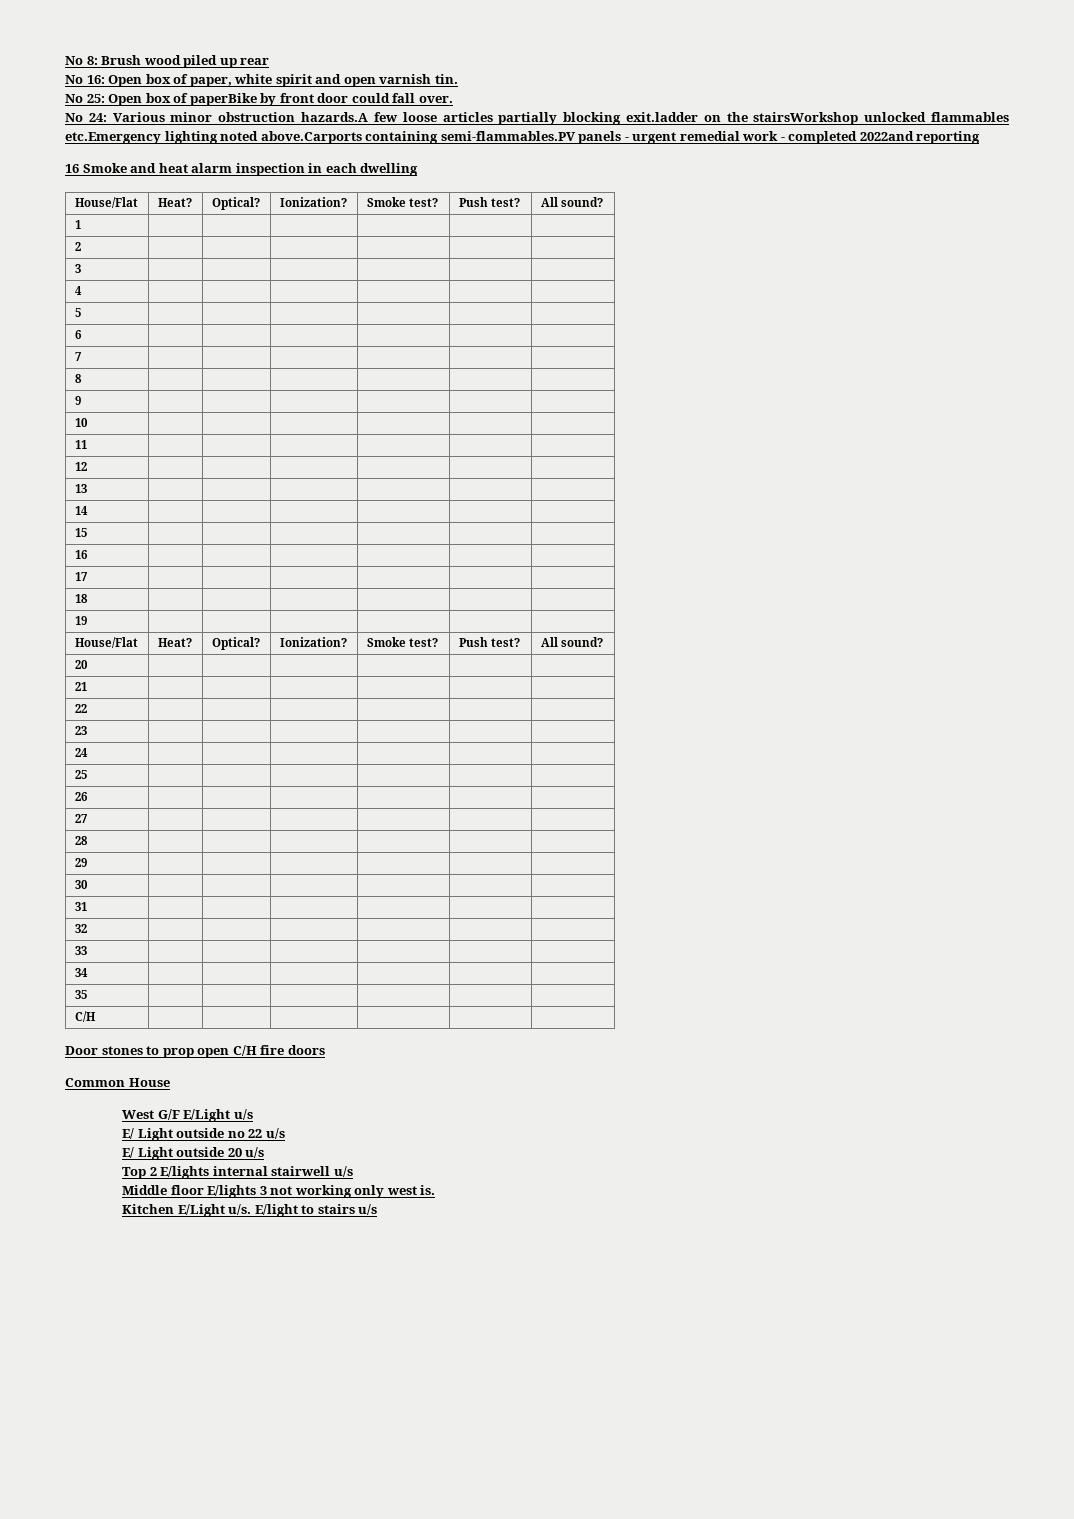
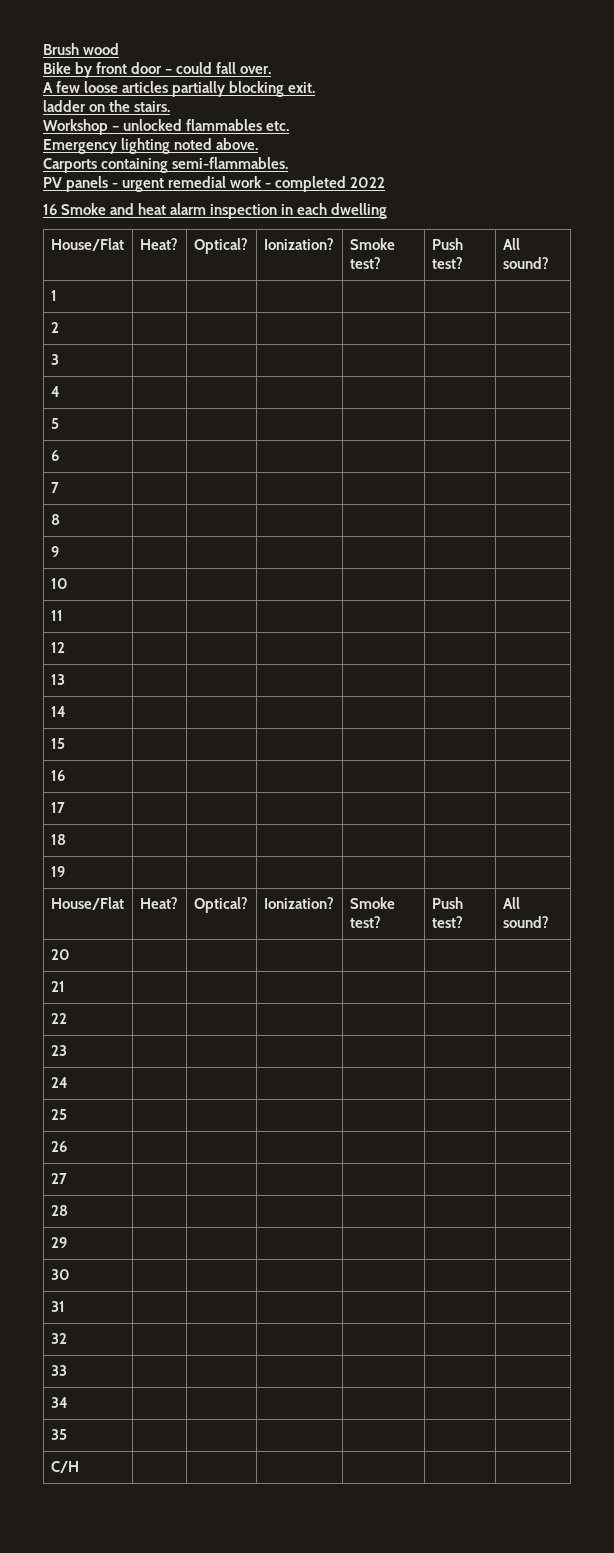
[65,56,98,65] No 8: -> (43, 49) none
[183,55,270,68] [65,74,458,87] [65,93,257,106] piled up rear // No 16: Open box of paper, white spirit and open varnish tin. // No 25: Open box of paperBike -> [43,62,71,74] // Bike
(349, 98) none -> [165,69,173,74] –
[65,112,369,122] No 24: Various minor obstruction hazards.A -> [43,82,53,93] A
[625,112,1009,125] [65,131,576,144] exit.ladder on the stairsWorkshop unlocked flammables etc.Emergency lighting noted above.Carports containing semi-flammables.PV -> [288,82,316,93] [43,100,171,112] [43,119,290,135] [43,138,259,154] [43,157,289,173] [43,177,62,188] exit. // ladder on the stairs. // Workshop – unlocked flammables etc. // Emergency lighting noted above. // Carports containing semi-flammables. // PV
[859,131,981,144] 2022and reporting -> [350,177,386,188] 2022
[65,1045,325,1058] [65,1078,170,1087] [121,1109,253,1122] [121,1128,285,1141] [121,1147,265,1160] [121,1166,353,1179] [121,1185,436,1198] [121,1204,378,1217] // Door stones to prop open C/H fire doors // Common House // West G/F E/Light u/s // E/ Light outside no 22 u/s // E/ Light outside 20 u/s // Top 2 E/lights internal stairwell u/s // Middle floor E/lights 3 not working only west is. // Kitchen E/Light u/s. E/light to stairs u/s -> (79, 1467) none

